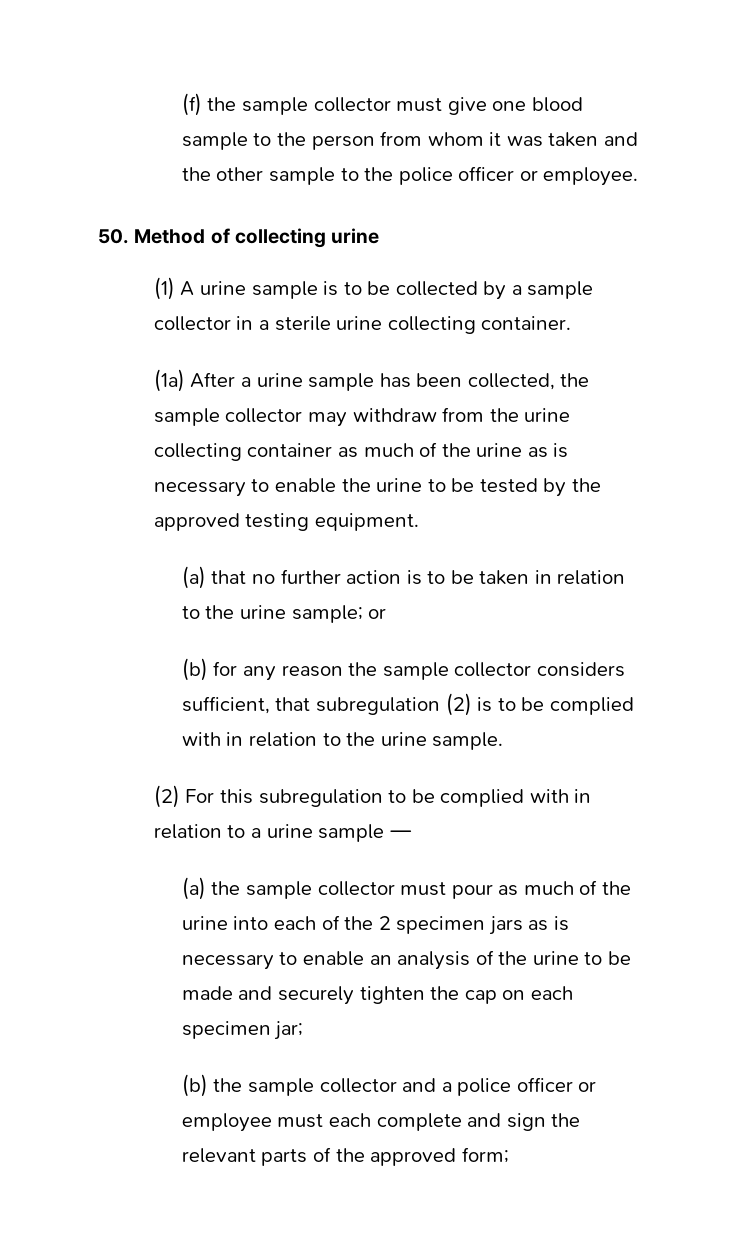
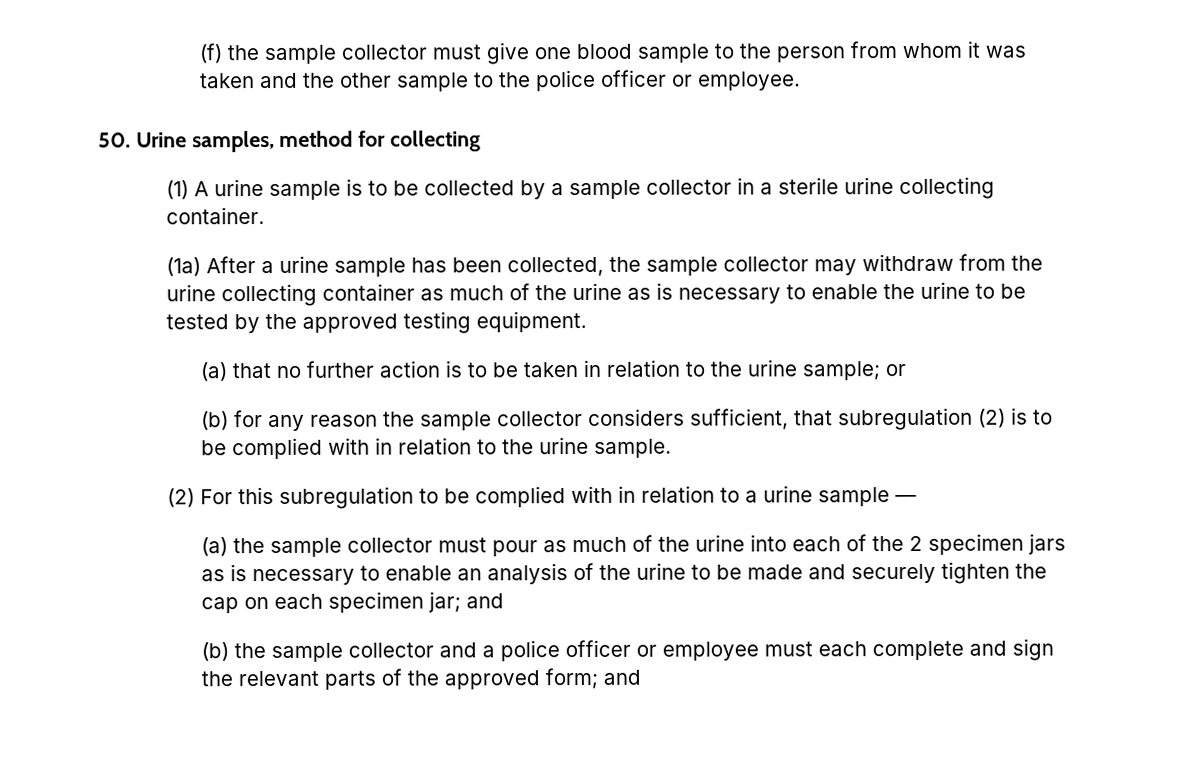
[134,228,380,248] Method of collecting urine -> [135,130,482,153] Urine samples, method for collecting
(304, 1030) none -> [466,593,505,609] and
(509, 1155) none -> [603,669,642,685] and

